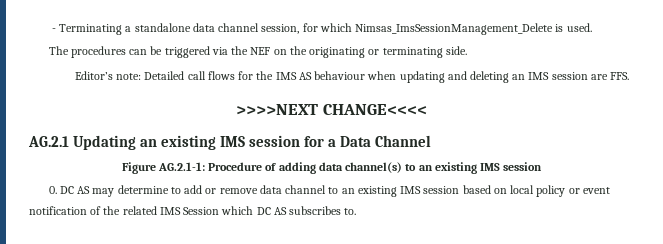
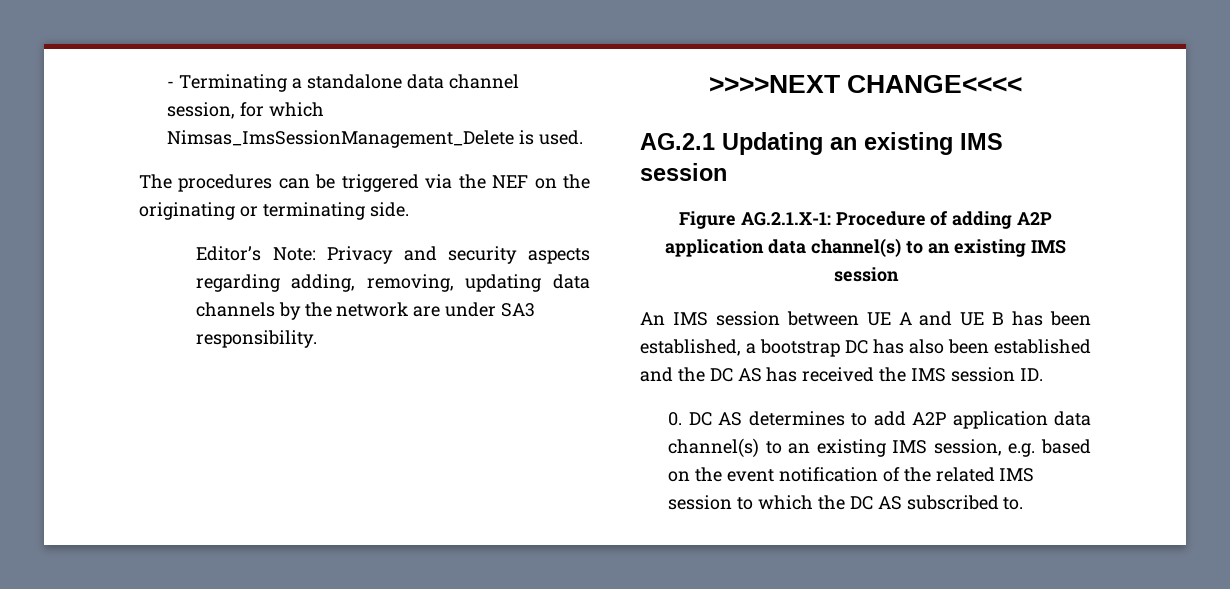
[116,71,630,83] note: Detailed call flows for the IMS AS behaviour when updating and deleting an IMS session are FFS. -> [272,246,590,264] [195,274,590,292] [195,302,536,320] [195,330,317,348] Note: Privacy and security aspects regarding adding, removing, updating data channels by the network are under SA3 responsibility.
[304,135,432,147] for a Data Channel -> (727, 172) none
[157,162,205,171] AG.2.1-1: -> [740,212,831,226] AG.2.1.X-1:
(316, 168) none -> [1017,212,1053,225] [665,239,765,257] A2P application
[48,185,580,197] 0. DC AS may determine to add or remove data channel to an existing IMS session based on local policy or -> [640,311,1091,326] [640,339,1091,357] [640,367,1043,382] [668,411,1091,429] [668,438,1091,458] [668,467,723,482] An IMS session between UE A and UE B has been established, a bootstrap DC has also been established and the DC AS has received the IMS session ID. // 0. DC AS determines to add A2P application data channel(s) to an existing IMS session, e.g. based on the
[183,206,342,215] Session which DC AS subscribes -> [668,495,999,510] session to which the DC AS subscribed

